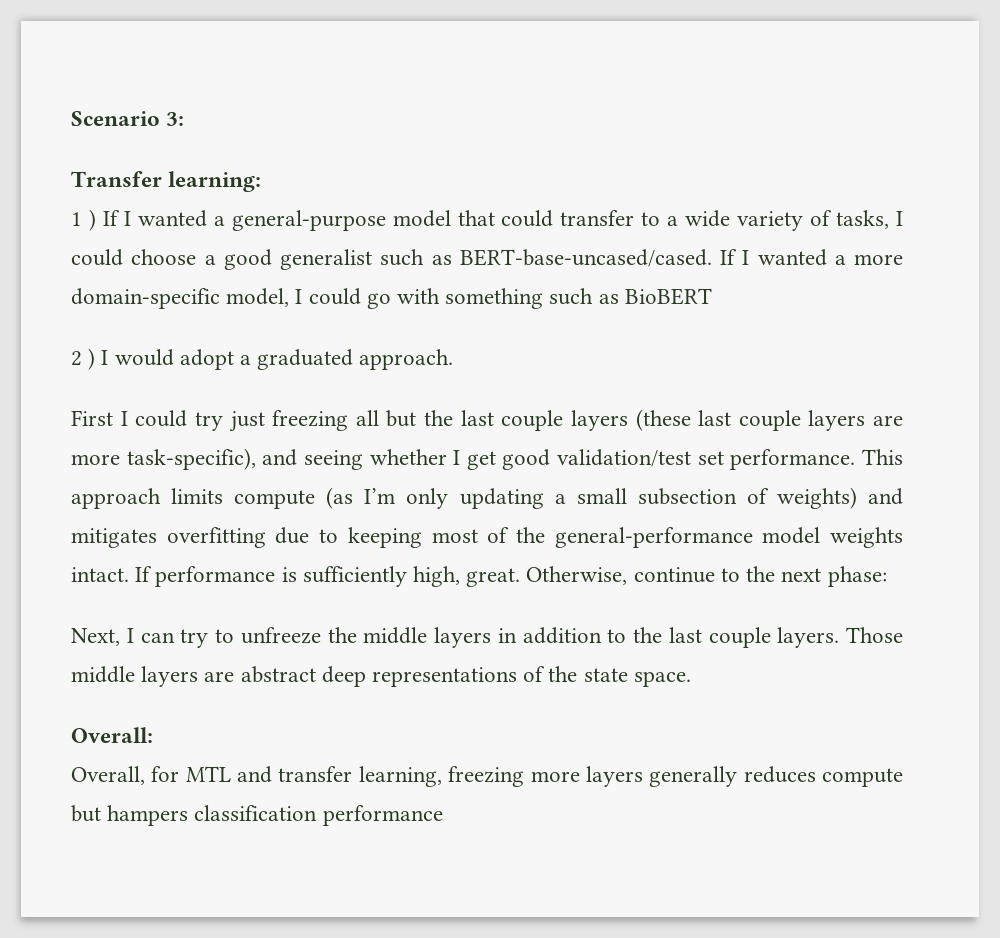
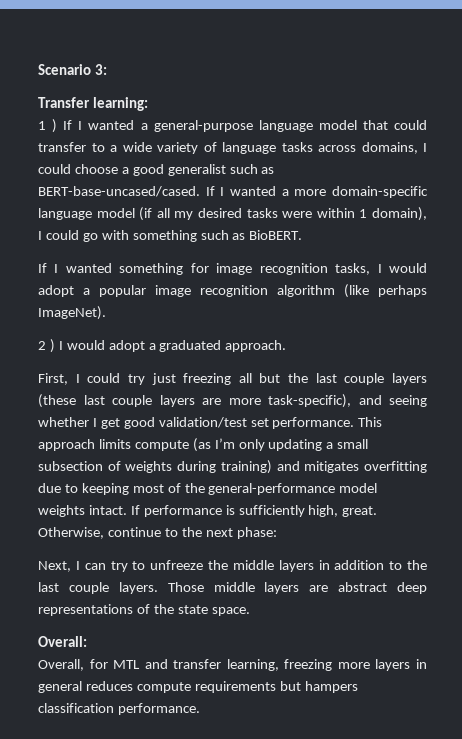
(386, 220) none -> [258,120,313,132] language
[836,210,890,229] tasks, -> [222,142,418,154] language tasks across domains,
[226,288,290,307] model, -> [38,207,428,221] language model (if all my desired tasks were within 1 domain),
[624,288,712,305] BioBERT -> [249,230,303,240] [38,263,428,275] [38,284,427,298] [38,306,106,320] BioBERT. // If I wanted something for image recognition tasks, I would adopt a popular image recognition algorithm (like perhaps ImageNet).
[71,410,113,426] First -> [38,373,68,385] First,
[776,487,857,509] weights) -> [125,460,272,474] weights during training)
[649,766,738,787] generally -> [415,659,427,669] [38,681,82,693] in general
(903, 777) none -> [194,681,276,693] requirements
[322,805,443,826] performance -> [117,703,200,715] performance.

